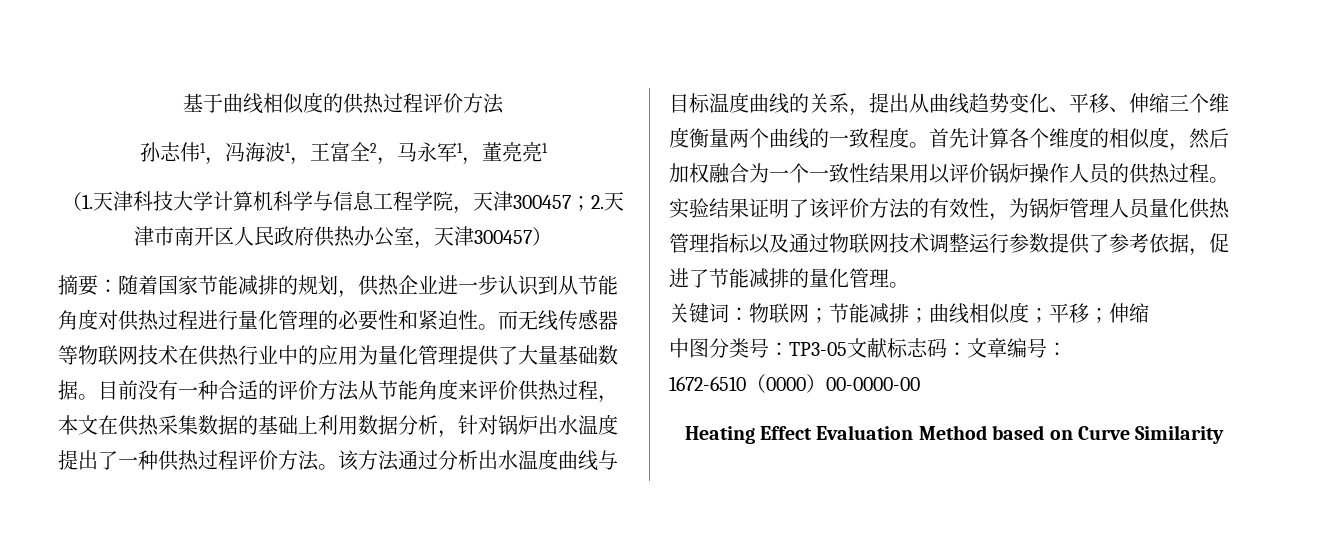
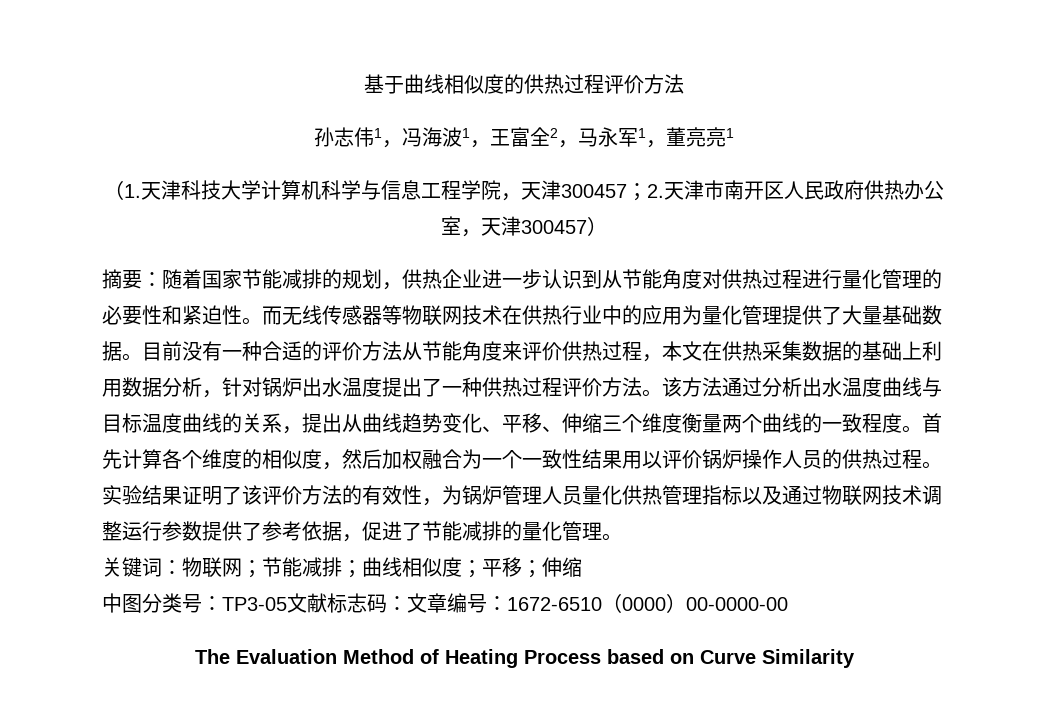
(1067, 349) // -> (507, 603) none
[684,425,987,444] Heating Effect Evaluation Method -> [194,649,601,668] The Evaluation Method of Heating Process

